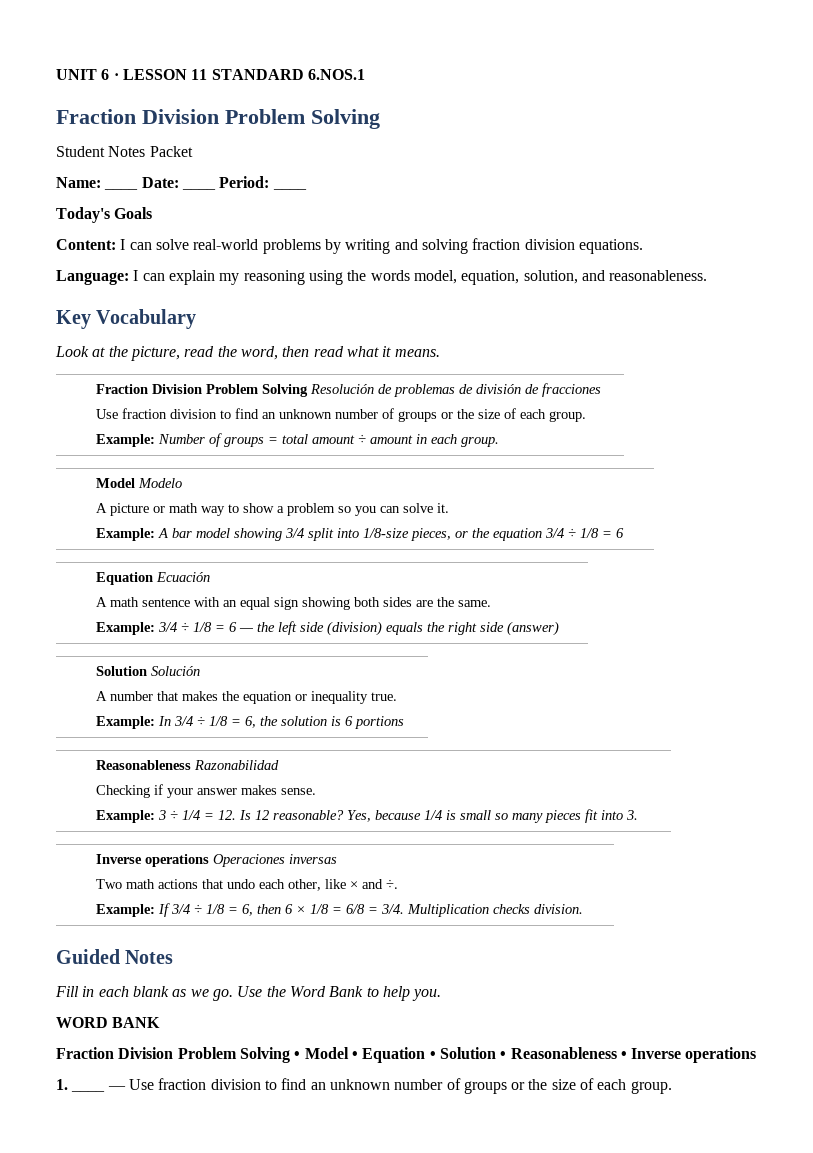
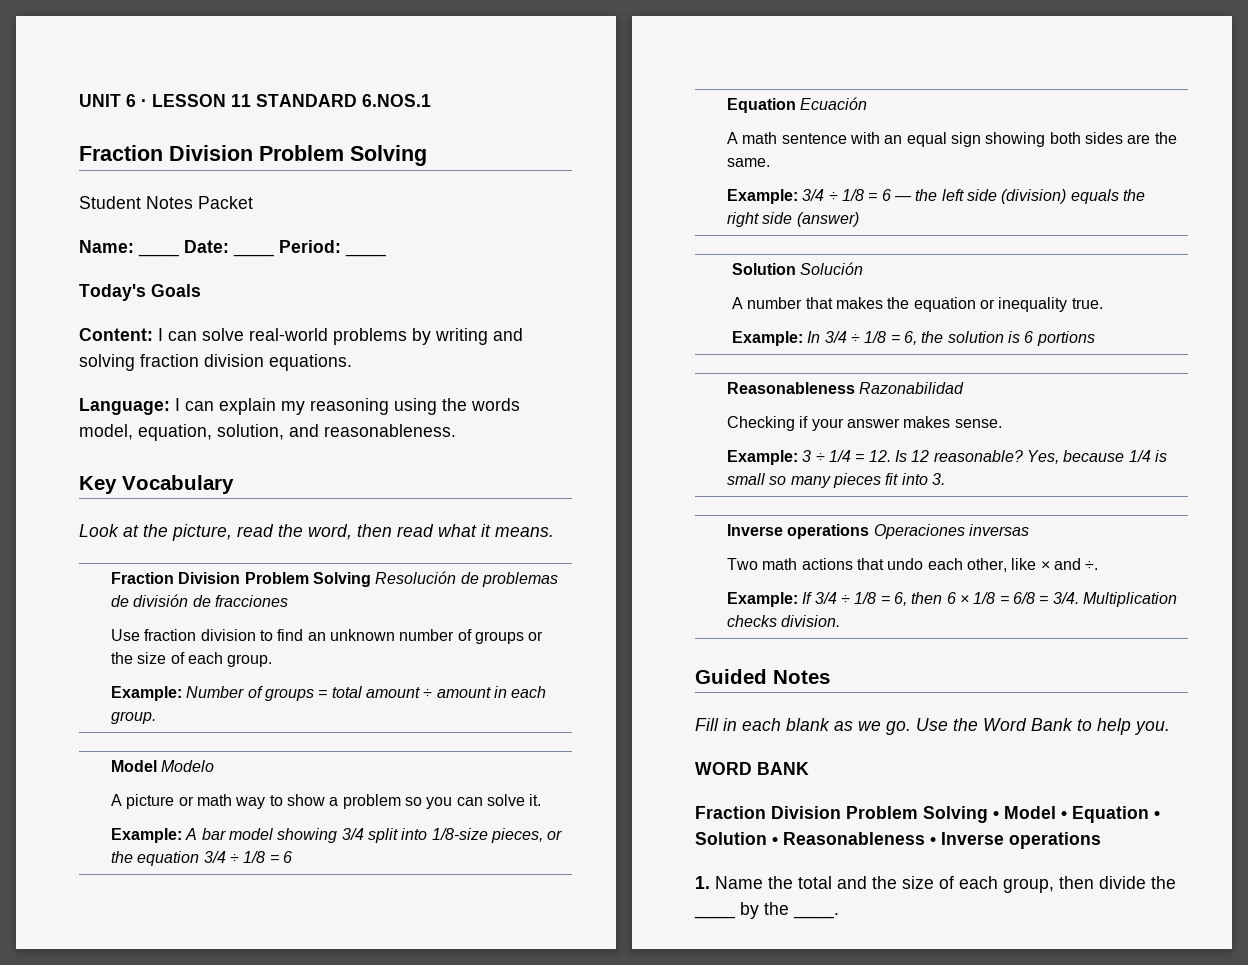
[71,1090,106,1092] [107,1078,672,1094] ____ — Use fraction division to find an unknown number of groups or the size of each group. -> [715,876,1176,893] [694,902,839,919] Name the total and the size of each group, then divide the ____ by the ____.

